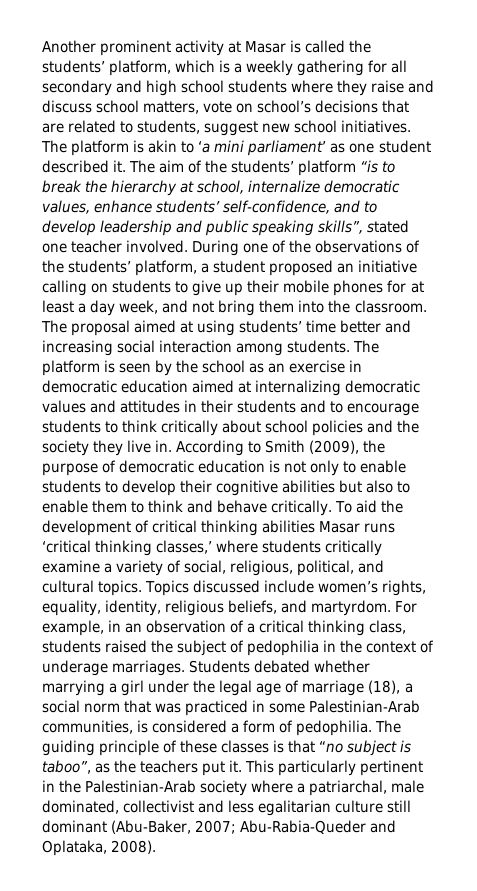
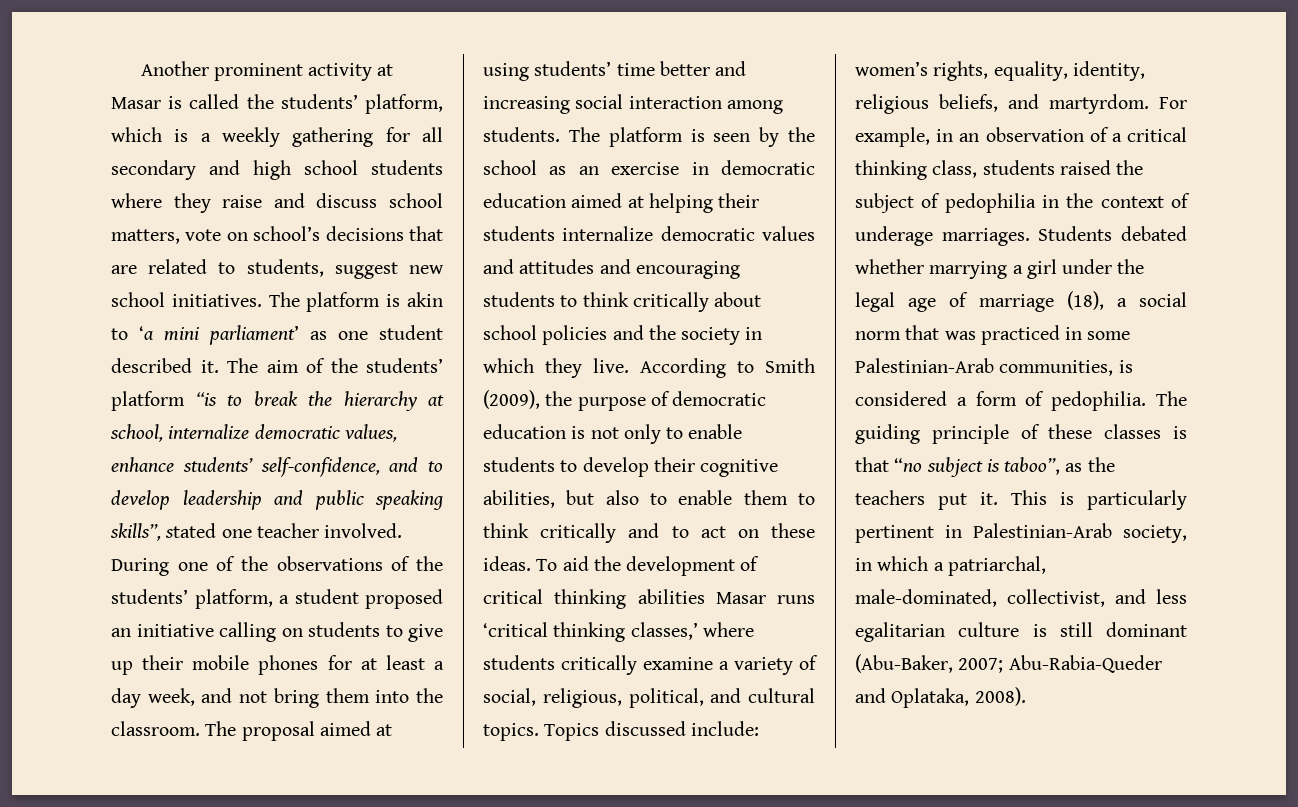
[255,380,421,396] [42,400,420,416] internalizing democratic values and attitudes in their students and to encourage -> [648,193,760,213] [483,226,815,241] [483,259,740,279] helping their students internalize democratic values and attitudes and encouraging
[93,440,173,456] they live in. -> [745,327,763,340] [483,358,629,378] in which they live.
[282,480,336,493] abilities -> [483,490,555,508] abilities,
[187,500,333,516] and behave critically. -> [540,523,815,543] [483,556,531,571] critically and to act on these ideas.
[264,580,315,593] include -> [690,721,759,736] include:
(275, 766) none -> [1060,492,1074,505] is
[59,780,425,796] [42,800,195,814] the Palestinian-Arab society where a patriarchal, male dominated, collectivist -> [973,523,1187,543] [855,556,1046,576] [855,589,1105,607] Palestinian-Arab society, in which a patriarchal, male-dominated, collectivist,
(384, 806) none -> [1032,624,1047,637] is

